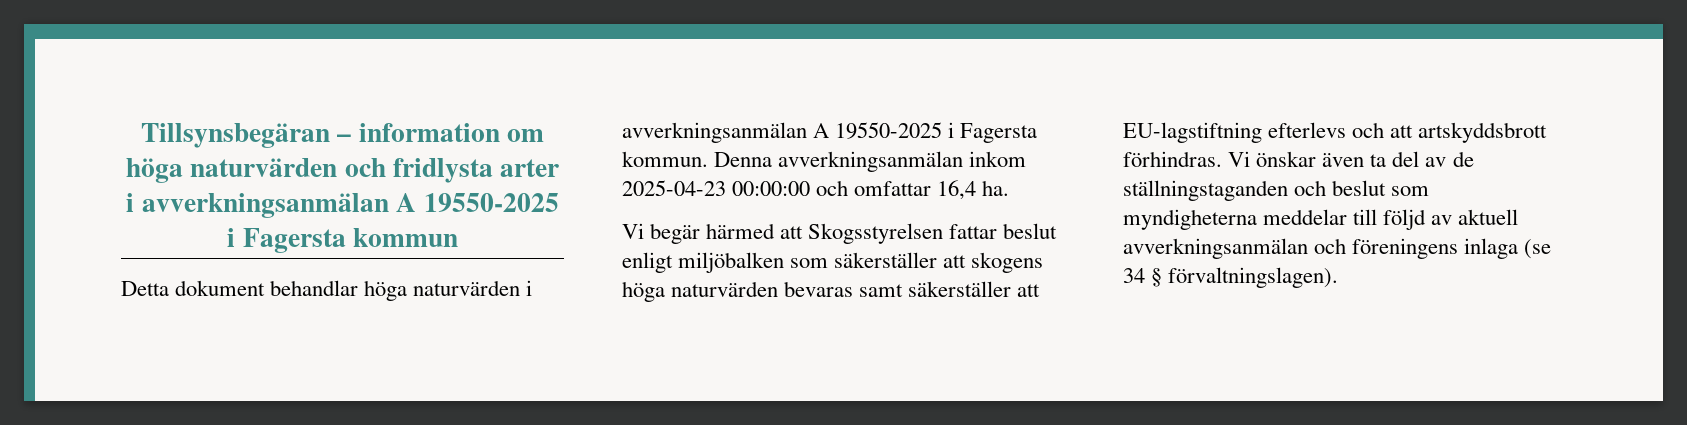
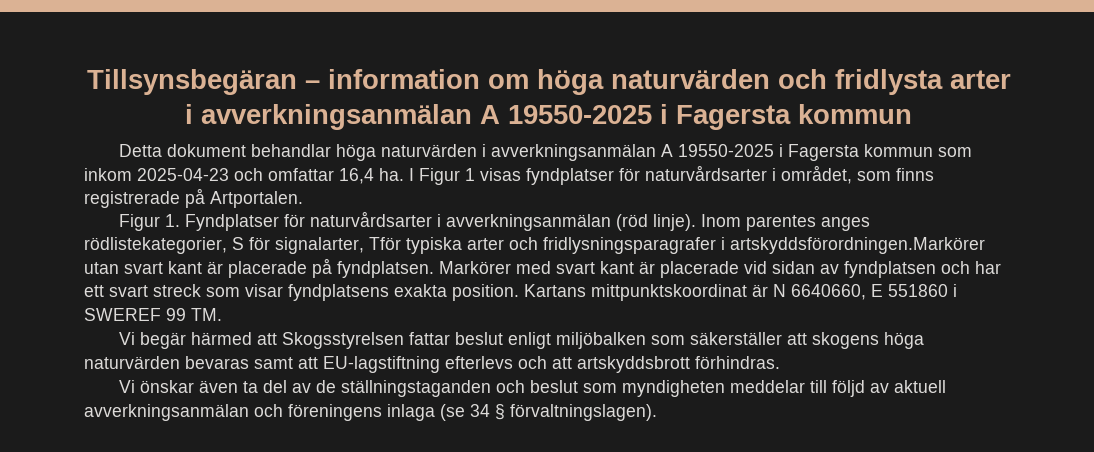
[622,151,964,172] kommun. Denna avverkningsanmälan -> [863,144,972,157] kommun som
[732,181,811,196] 00:00:00 -> (229, 174) none
(1010, 188) none -> [409,165,934,185] [84,188,303,208] [118,211,870,231] [84,237,985,254] [84,258,1001,278] [84,284,957,301] [84,308,222,321] I Figur 1 visas fyndplatser för naturvårdsarter i området, som finns registrerade på Artportalen. // Figur 1. Fyndplatser för naturvårdsarter i avverkningsanmälan (röd linje). Inom parentes anges rödlistekategorier, S för signalarter, Tför typiska arter och fridlysningsparagrafer i artskyddsförordningen.Markörer utan svart kant är placerade på fyndplatsen. Markörer med svart kant är placerade vid sidan av fyndplatsen och har ett svart streck som visar fyndplatsens exakta position. Kartans mittpunktskoordinat är N 6640660, E 551860 i SWEREF 99 TM.
[908,281,1012,297] säkerställer -> (293, 363) none
(1222, 159) none -> (780, 362) //
[1123,209,1257,230] myndigheterna -> [621,380,725,397] myndigheten

